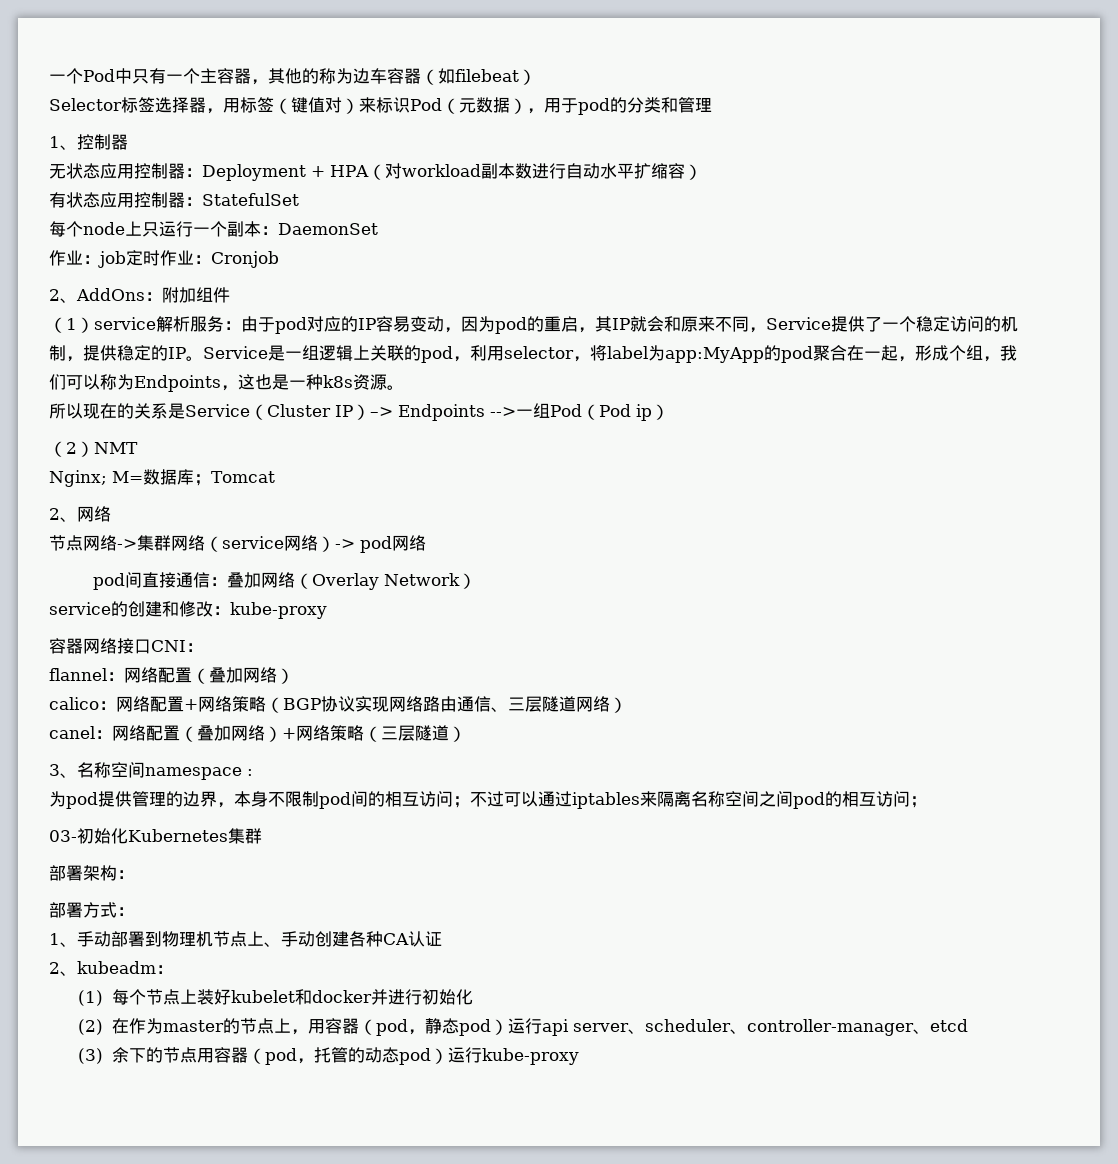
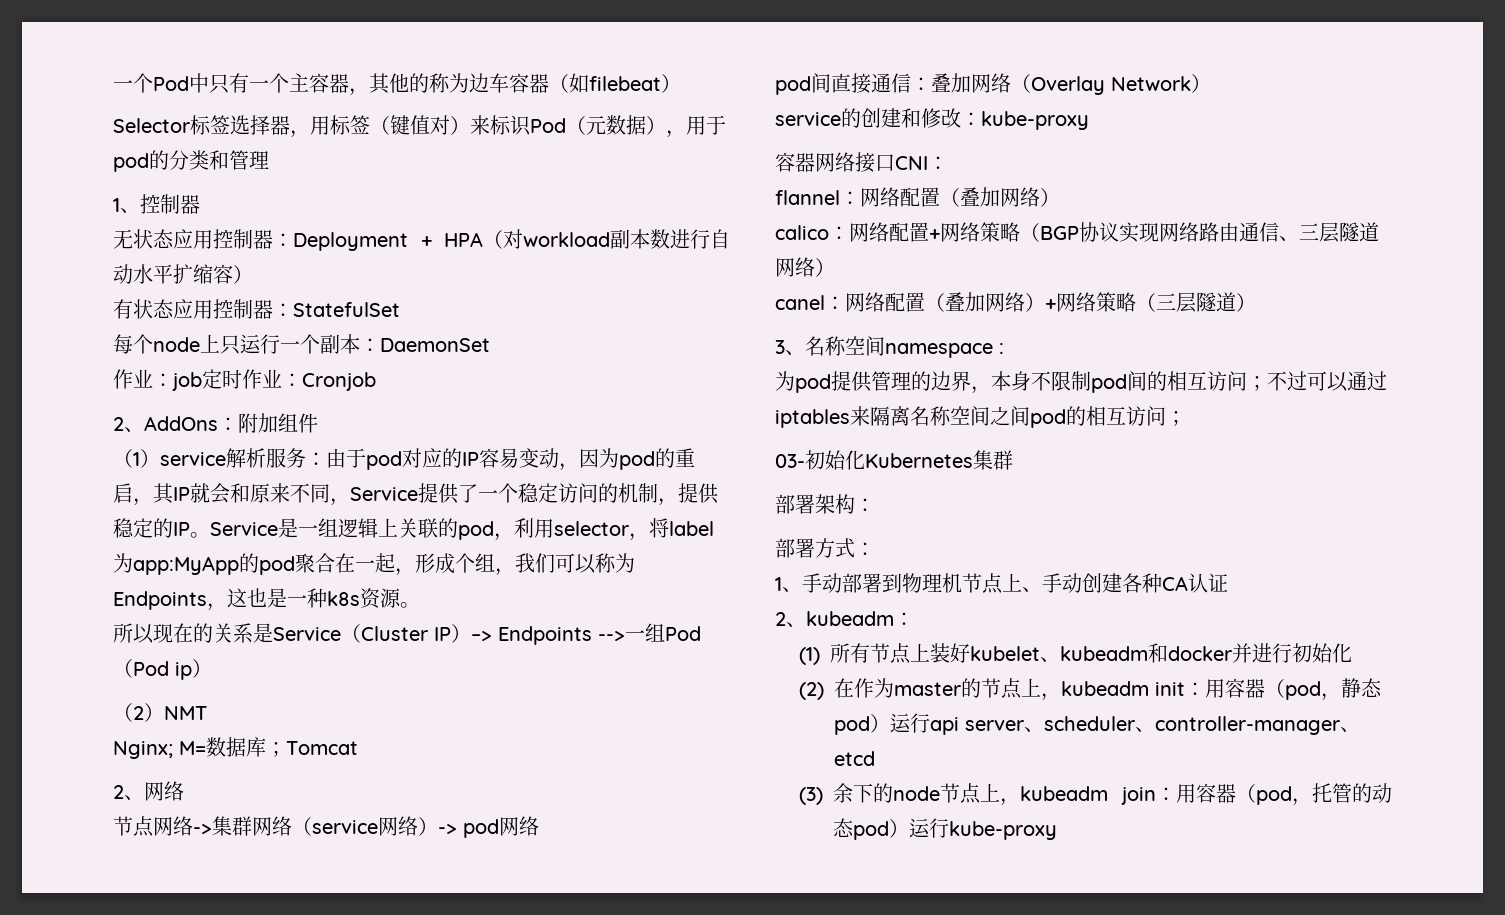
[111,989,146,1005] 每个 -> [829,643,870,663] 所有
(295, 996) none -> [1039,646,1148,662] 、kubeadm
(308, 1032) none -> [1060,681,1205,696] kubeadm init：
[162,1047,197,1063] 节点 -> [892,783,1176,806] node节点上，kubeadm join：

